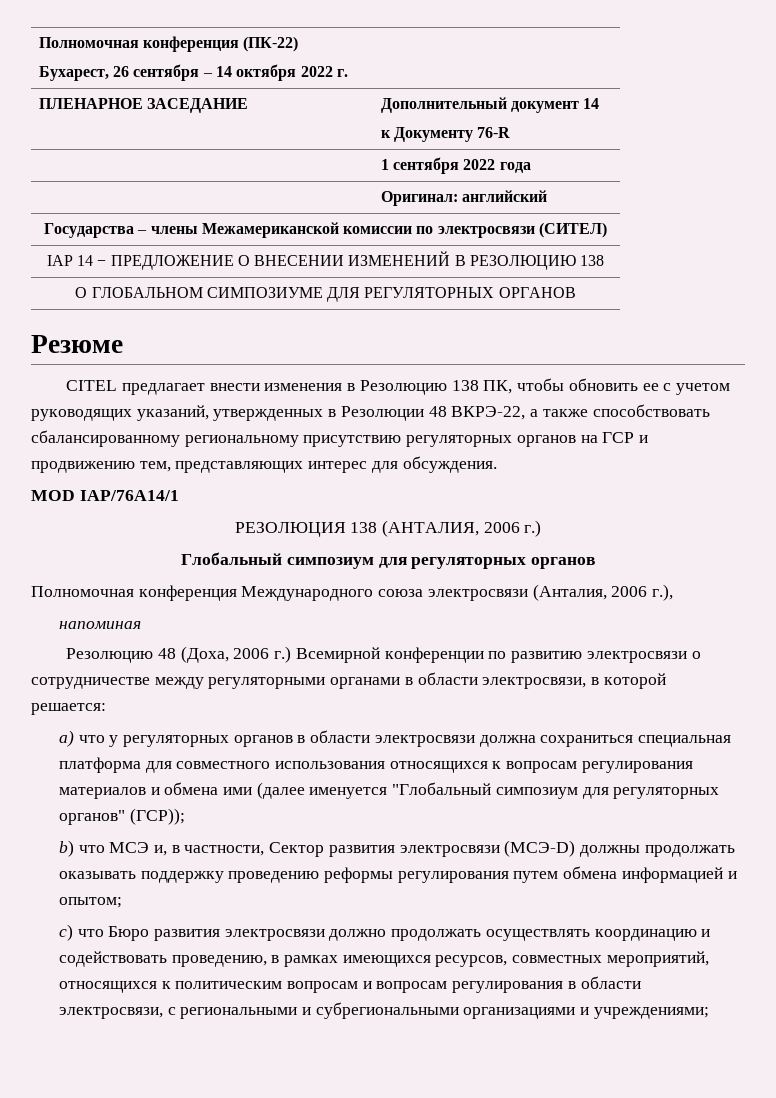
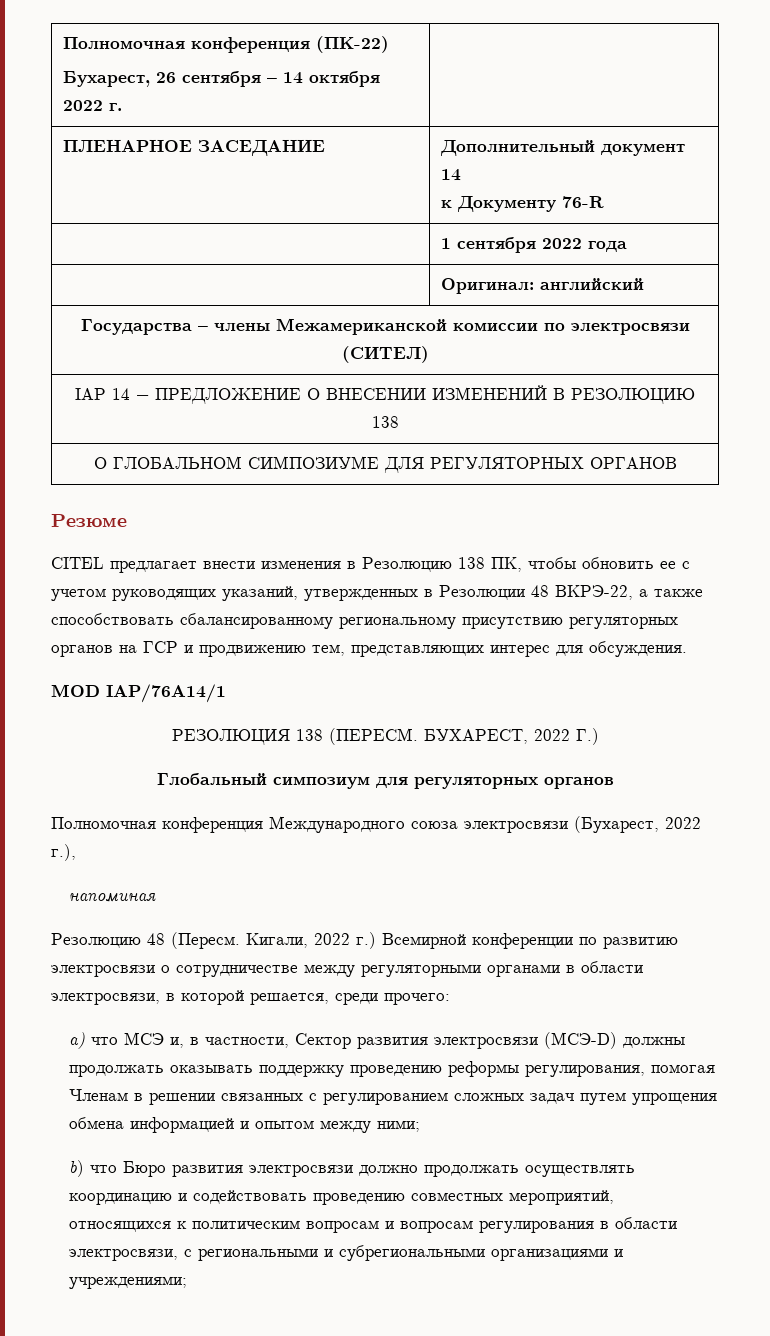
[382,520,542,537] (АНТАЛИЯ, 2006 г.) -> [328,728,599,745] (ПЕРЕСМ. БУХАРЕСТ, 2022 Г.)
[532,584,648,601] (Анталия, 2006 -> [574,816,701,833] (Бухарест, 2022
[180,646,270,663] (Доха, 2006 -> [171,932,350,949] (Пересм. Кигали, 2022
[31,703,106,715] решается: -> [250,993,450,1005] решается, среди прочего:
[109,730,732,747] [58,757,693,773] [58,782,720,799] [58,808,185,825] [58,840,105,857] у регуляторных органов в области электросвязи должна сохраниться специальная платформа для совместного использования относящихся к вопросам регулирования материалов и обмена ими (далее именуется "Глобальный симпозиум для регуляторных органов" (ГСР)); // b) что -> (119, 1041) none
[397,866,737,883] [58,897,122,908] [58,924,73,941] регулирования путем обмена информацией и опытом; // c) -> [525,1064,716,1077] [69,1089,718,1105] [69,1117,421,1133] [69,1160,85,1177] регулирования, помогая Членам в решении связанных с регулированием сложных задач путем упрощения обмена информацией и опытом между ними; // b)
[171,955,508,967] проведению, в рамках имеющихся ресурсов, -> [313,1193,406,1205] проведению

